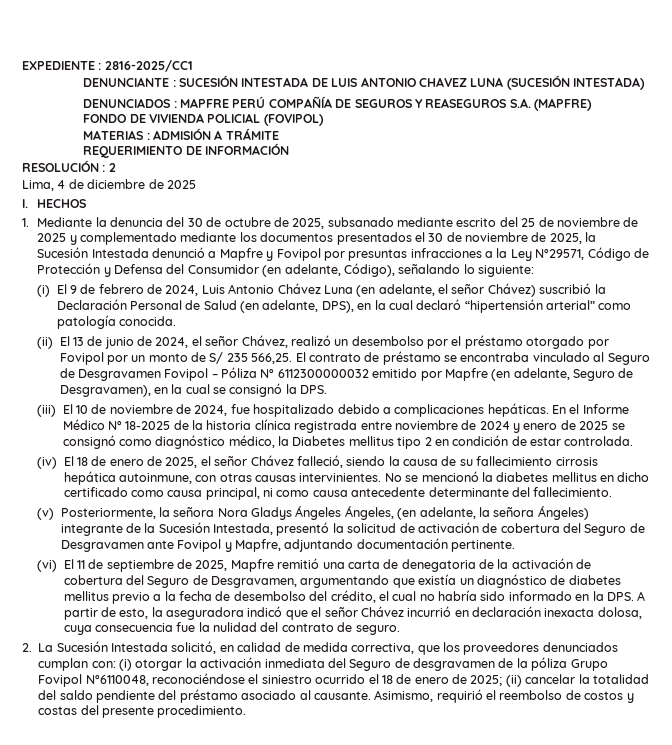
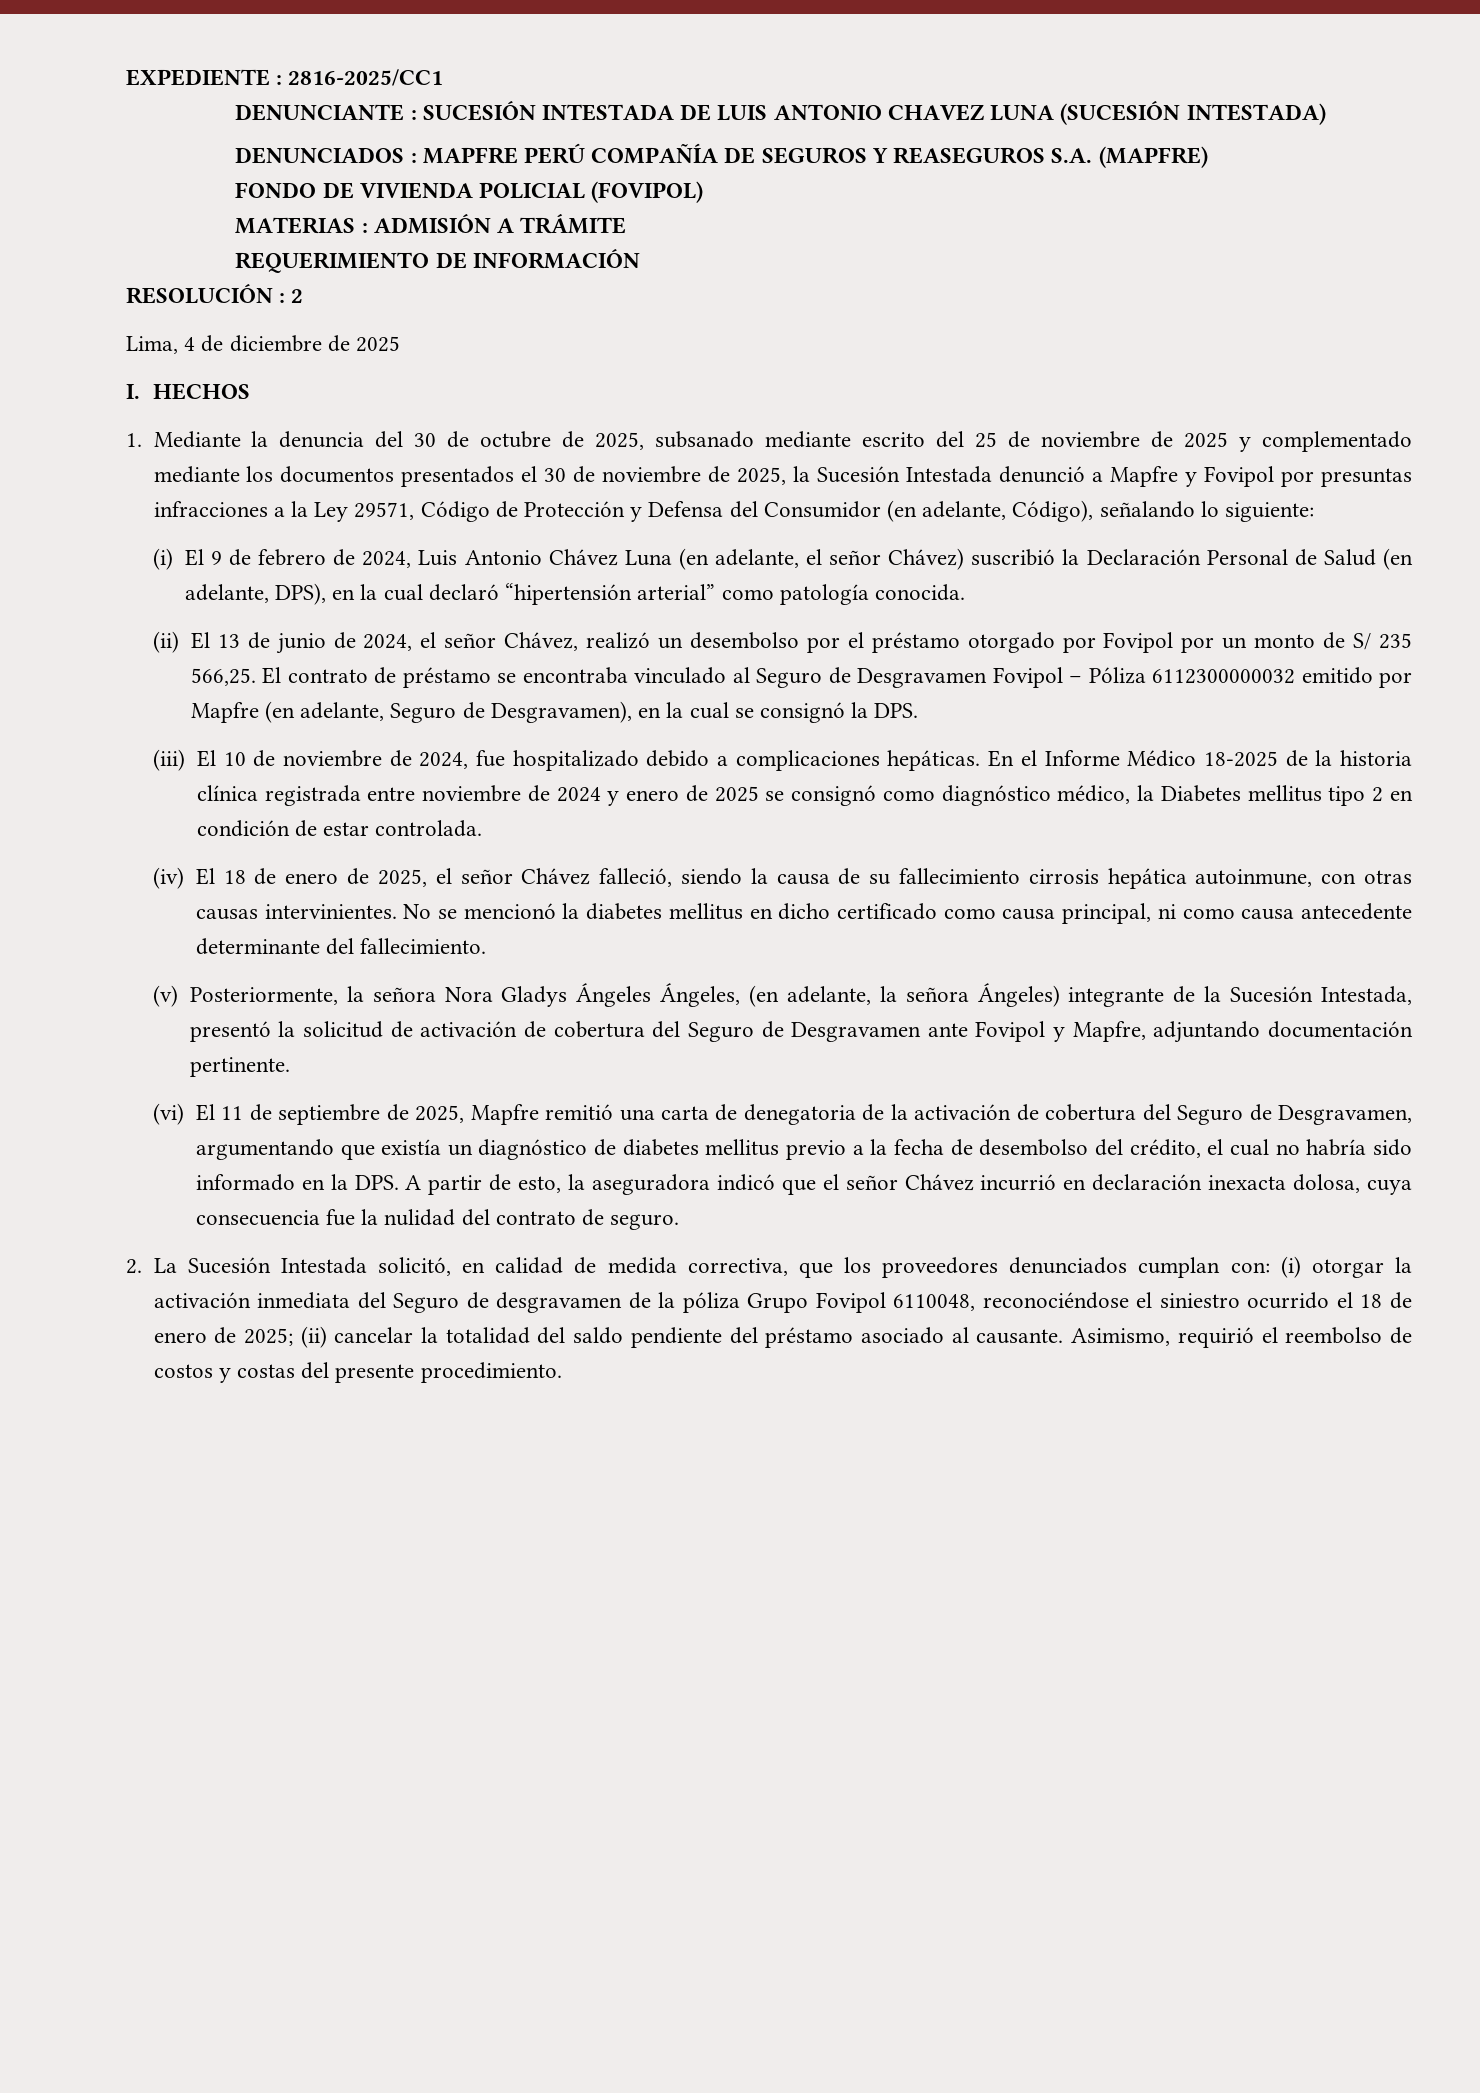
[535,249,585,260] N°29571, -> [354,502,415,520] 29571,
[260,369,275,378] N° -> (1146, 675) none
[107,421,122,430] N° -> (1197, 758) none
[85,675,149,686] N°6110048, -> [893,1294,976,1311] 6110048,

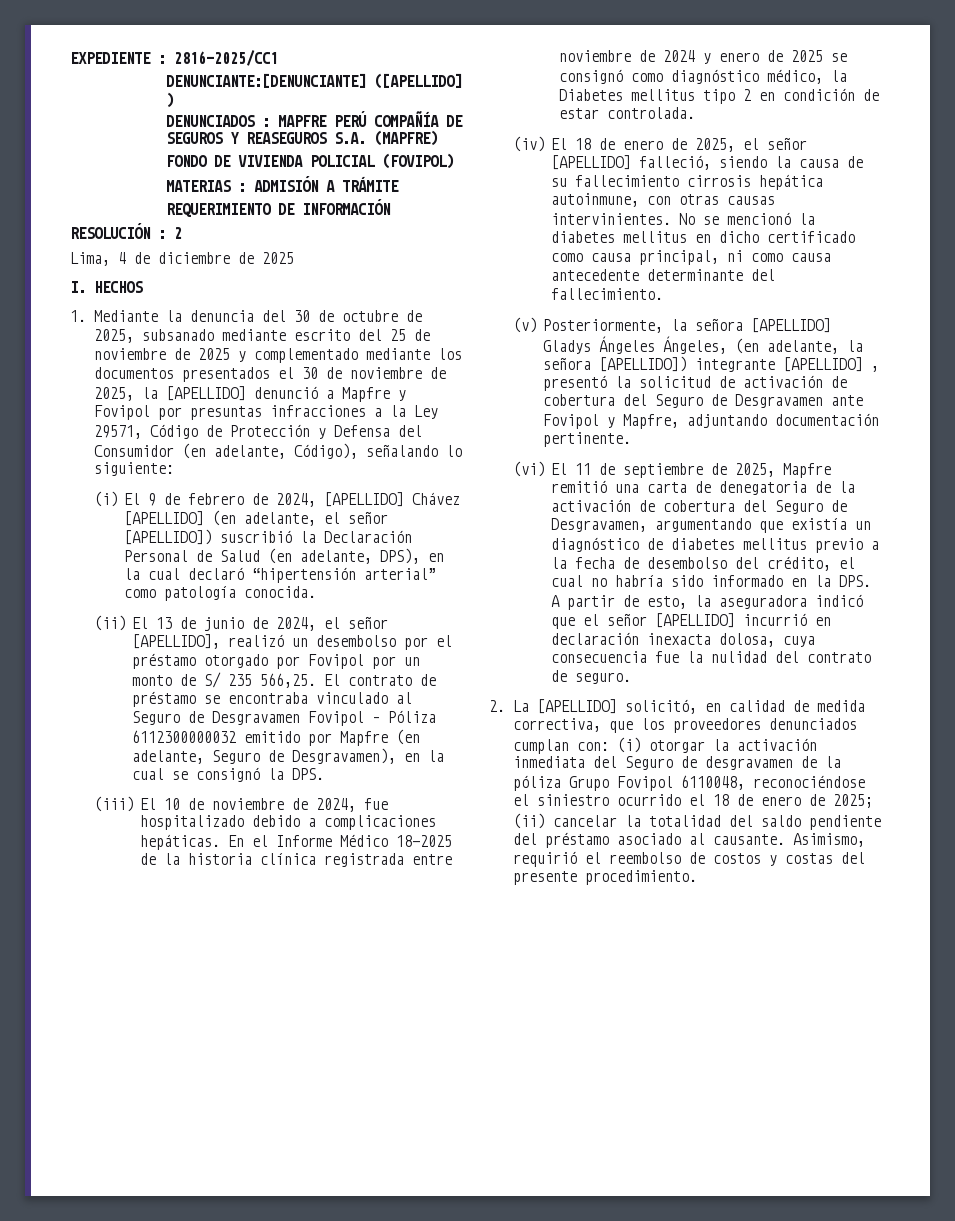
[235,100,1326,125] DENUNCIANTE : SUCESIÓN INTESTADA DE LUIS ANTONIO CHAVEZ LUNA (SUCESIÓN INTESTADA) -> [166,73,463,89] [166,92,175,108] DENUNCIANTE:[DENUNCIANTE] ([APELLIDO] )
[817,466,993,483] Sucesión Intestada -> [166,386,247,401] [APELLIDO]
[418,549,672,566] Luis Antonio Chávez Luna -> [324,492,461,507] [124,511,205,526] [APELLIDO] Chávez [APELLIDO]
[888,548,965,570] Chávez) -> [124,529,213,545] [APELLIDO])
[504,632,579,651] Chávez, -> [132,634,221,649] [APELLIDO],
[521,868,591,885] Chávez -> [551,155,632,170] [APELLIDO]
[444,987,493,1002] Nora -> [751,318,832,333] [APELLIDO]
[977,983,1413,1007] Ángeles) integrante de la Sucesión Intestada, -> [599,356,880,372] [APELLIDO]) integrante [APELLIDO] ,
[904,1174,974,1191] Chávez -> [655,613,736,628] [APELLIDO]
[187,1257,367,1274] Sucesión Intestada -> [537,699,618,714] [APELLIDO]

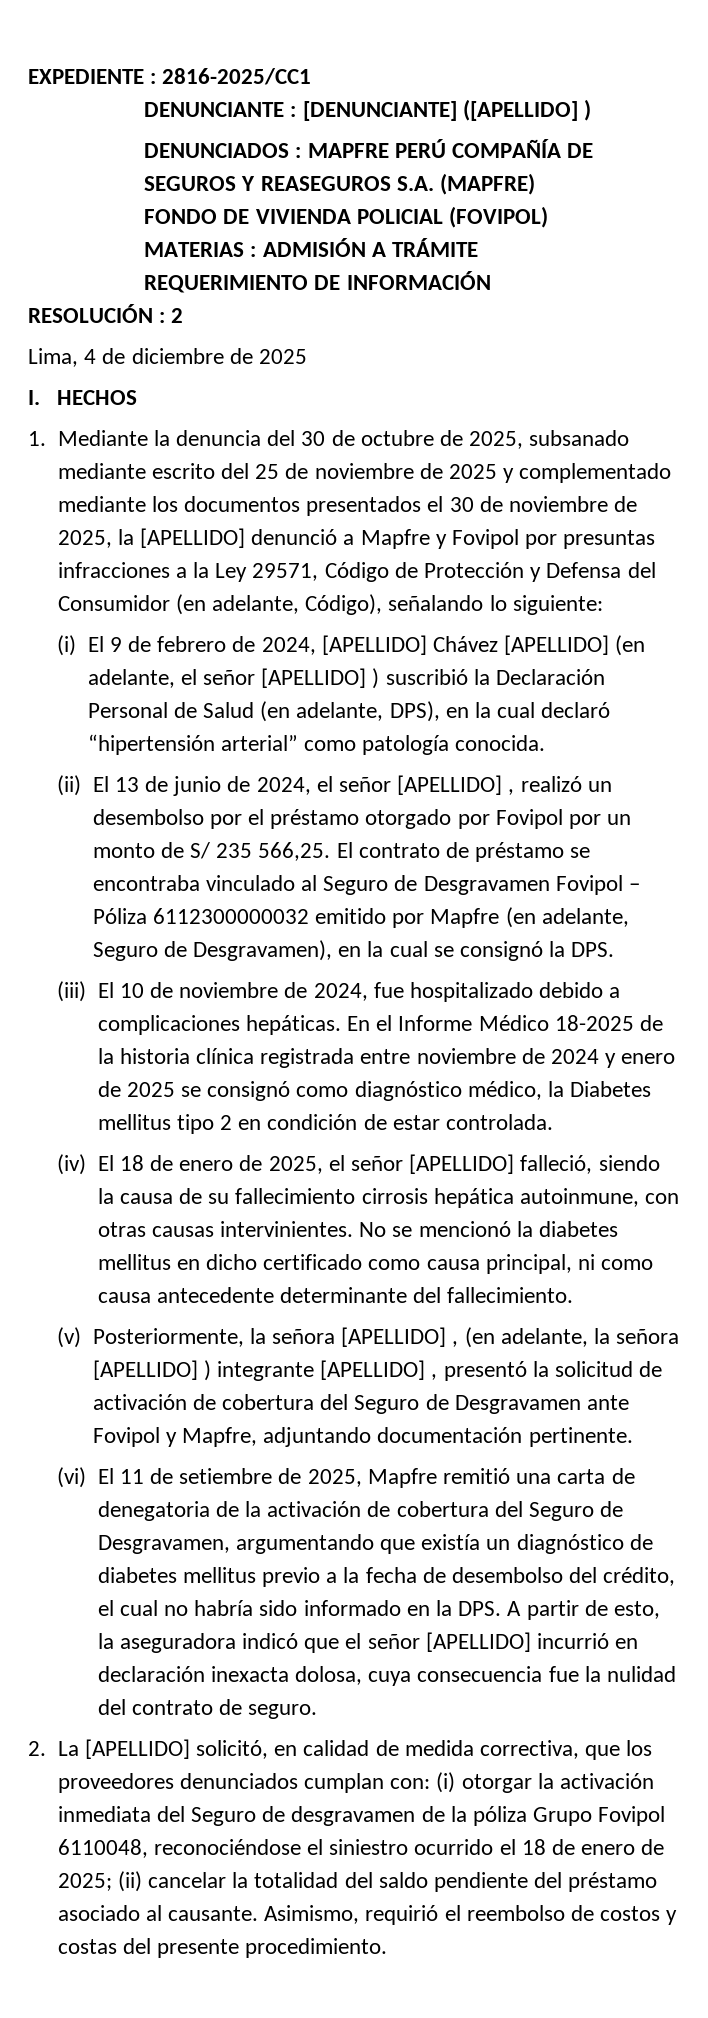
[166,73,367,88] DENUNCIANTE:[DENUNCIANTE] -> [144,101,457,121] DENUNCIANTE : [DENUNCIANTE]
[124,529,213,545] [APELLIDO]) -> [261,668,380,689] [APELLIDO] )
[132,634,221,649] [APELLIDO], -> [397,775,515,795] [APELLIDO] ,
[543,336,728,354] Gladys Ángeles Ángeles, -> [452,1341,459,1347] ,
[599,356,688,372] [APELLIDO]) -> [92,1360,211,1381] [APELLIDO] )
[623,463,704,478] septiembre -> [179,1468,273,1484] setiembre

